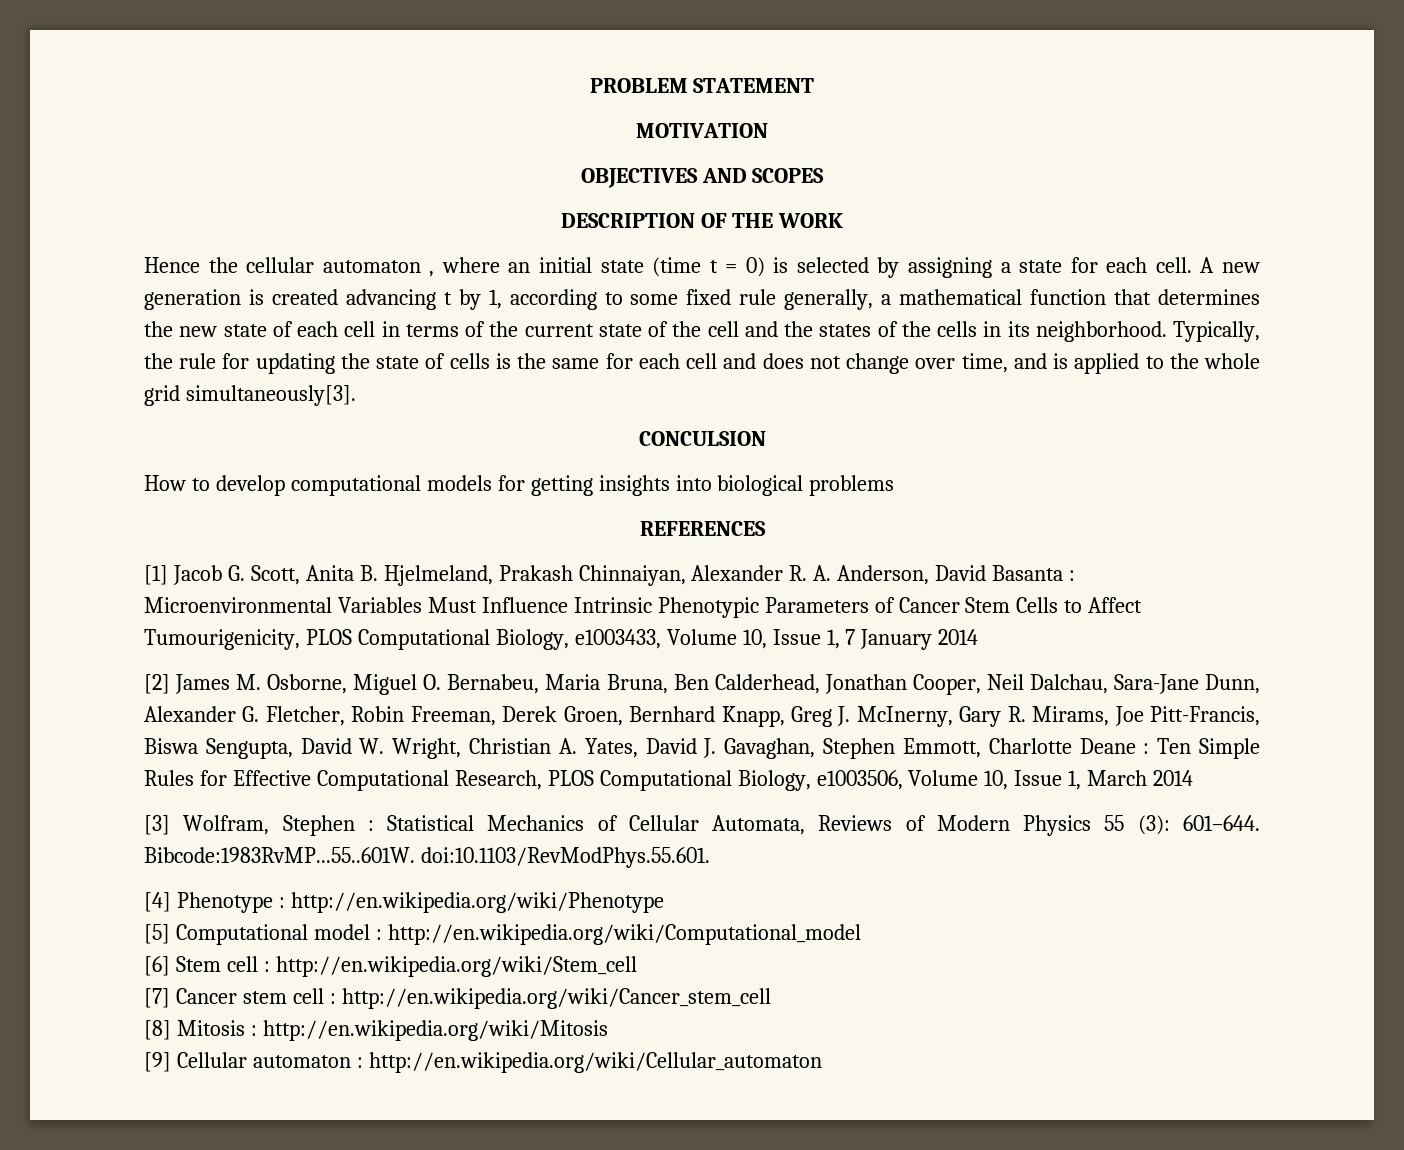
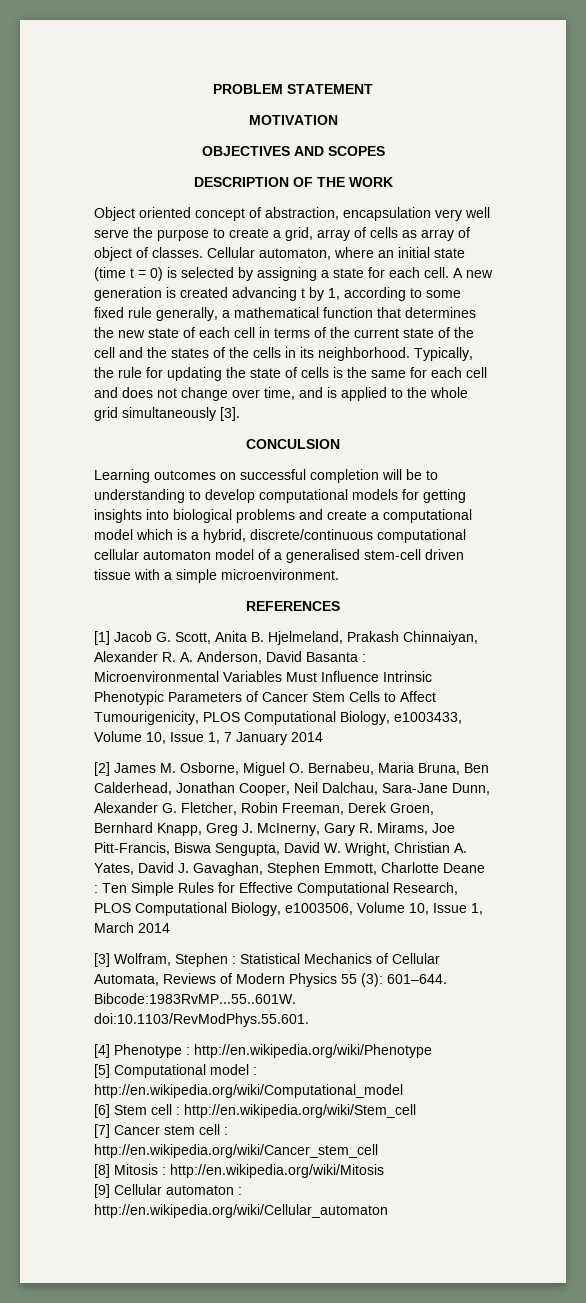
[144,257,435,277] Hence the cellular automaton , -> [94,207,490,221] [94,227,470,241] [94,247,331,261] Object oriented concept of abstraction, encapsulation very well serve the purpose to create a grid, array of cells as array of object of classes. Cellular automaton,
[185,385,356,406] simultaneously[3]. -> [122,407,240,421] simultaneously [3].
[144,475,186,491] How -> [94,469,438,483] [94,489,185,503] Learning outcomes on successful completion will be to understanding
(895, 485) none -> [299,509,472,523] [94,529,466,543] [94,549,464,563] [94,569,339,583] and create a computational model which is a hybrid, discrete/continuous computational cellular automaton model of a generalised stem-cell driven tissue with a simple microenvironment.

